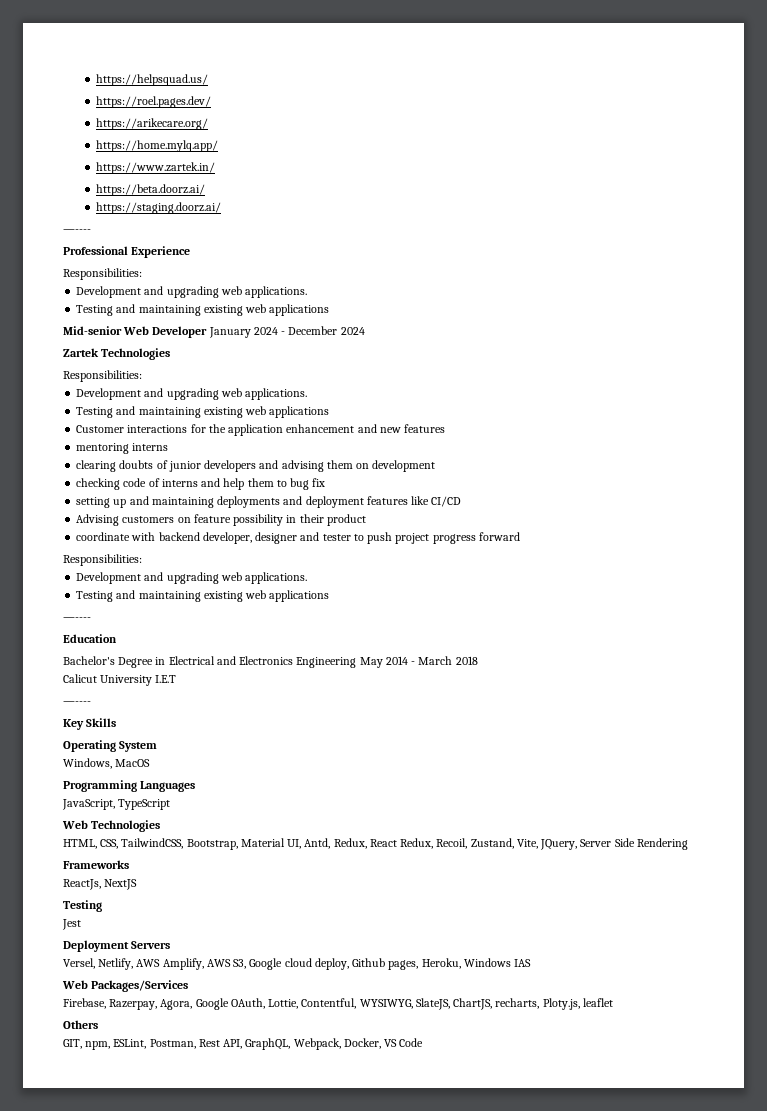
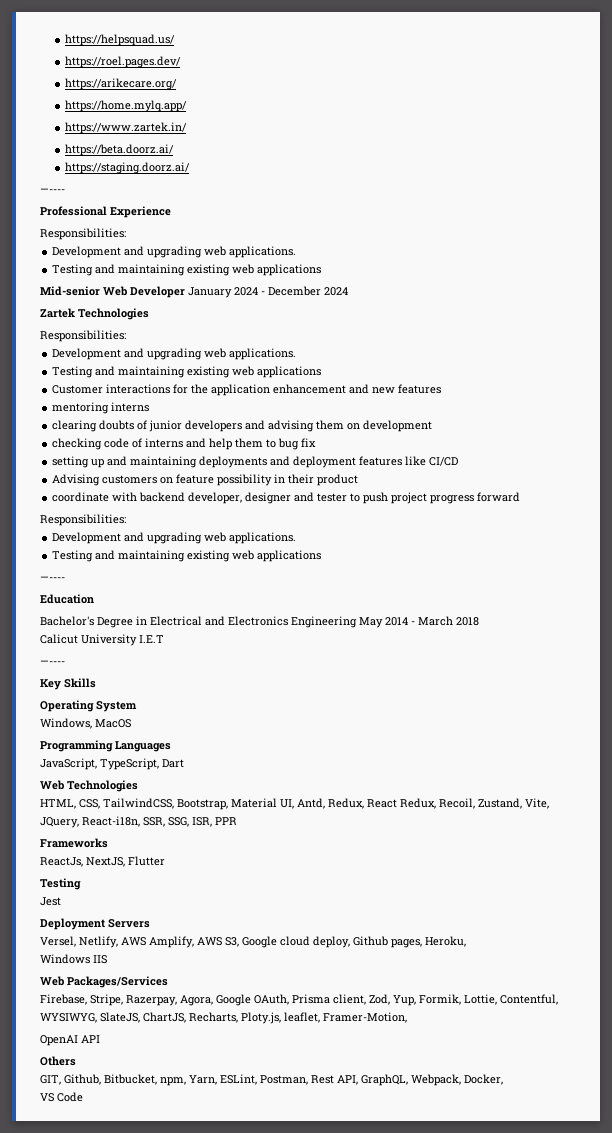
[118,799,171,810] TypeScript -> [100,758,184,770] TypeScript, Dart
[580,838,688,850] Server Side Rendering -> [82,816,237,827] React-i18n, SSR, SSG, ISR, PPR
[104,879,138,890] NextJS -> [86,856,165,867] NextJS, Flutter
[463,958,532,967] Windows IAS -> [40,954,107,964] // Windows IIS
(106, 1003) none -> [90,994,123,1006] Stripe,
(265, 1003) none -> [292,994,461,1006] Prisma client, Zod, Yup, Formik,
[495,998,613,1010] [63,1020,98,1029] [63,1039,111,1050] recharts, Ploty.js, leaflet // Others // GIT, npm, -> [189,1012,407,1024] [40,1035,100,1046] [40,1056,76,1066] [40,1074,217,1086] Recharts, Ploty.js, leaflet, Framer-Motion, // OpenAI API // Others // GIT, Github, Bitbucket, npm, Yarn,
(381, 1043) none -> (503, 1079) //

